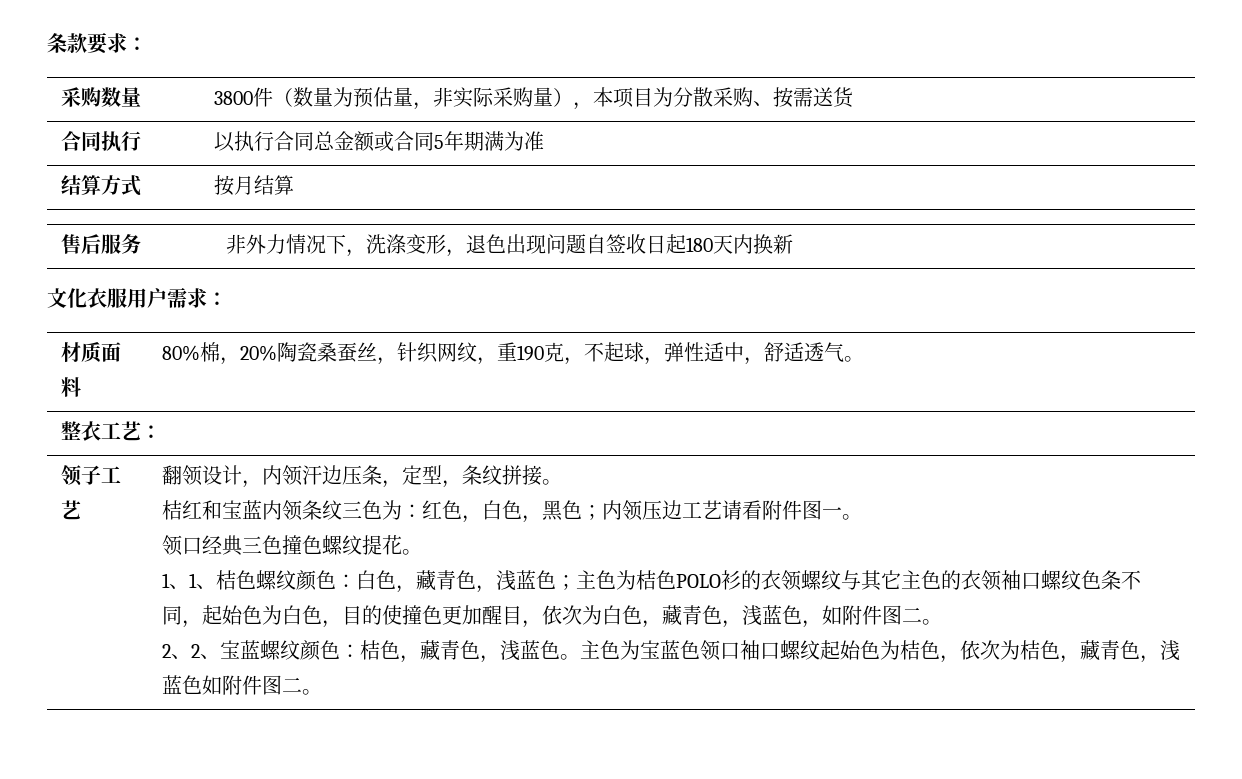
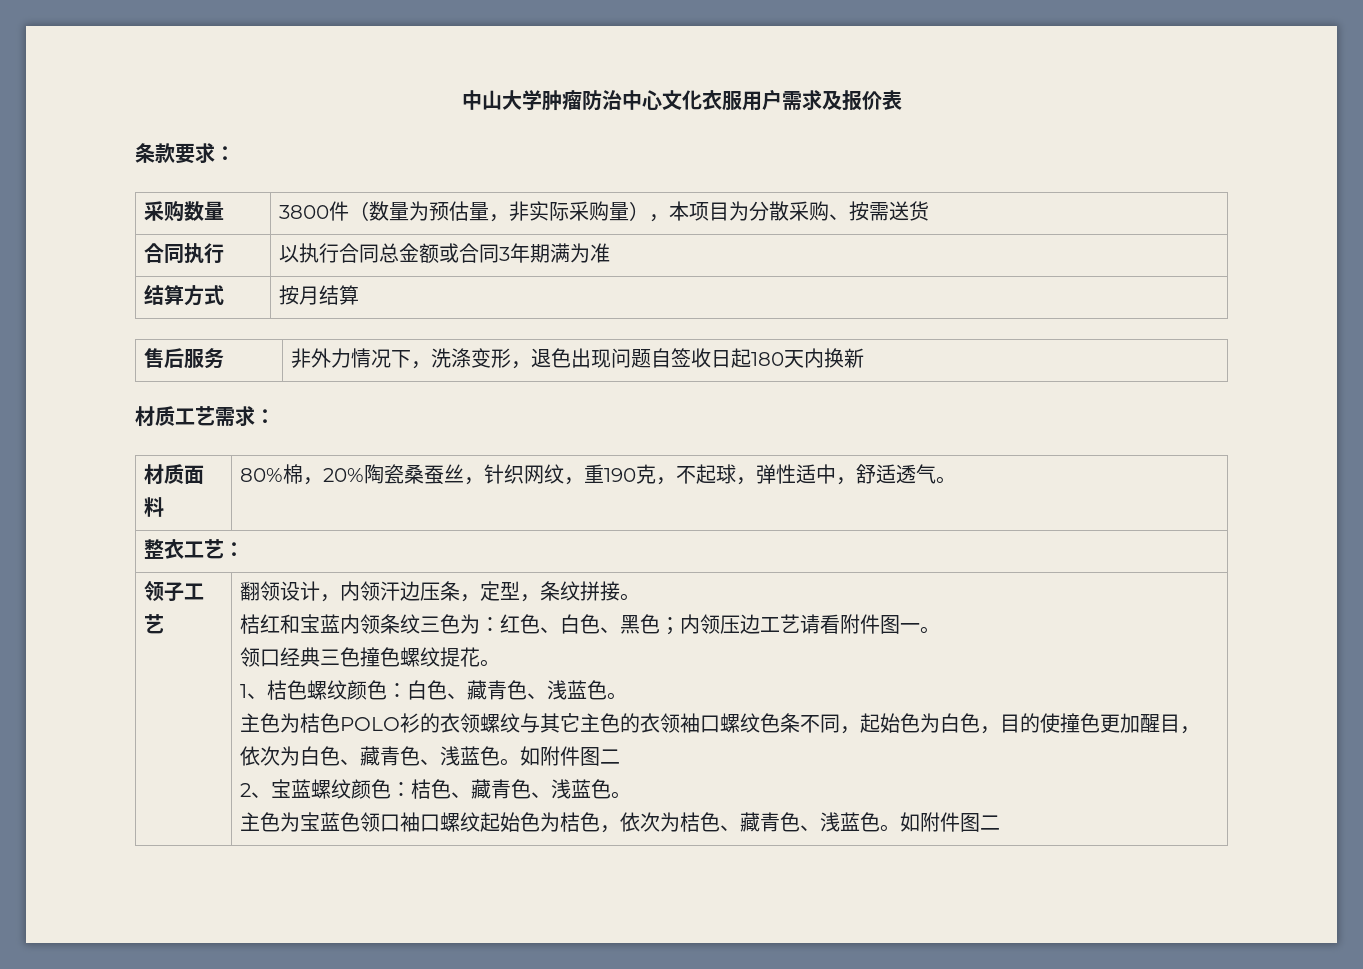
(47, 43) none -> [461,89,902,111] 中山大学肿瘤防治中心文化衣服用户需求及报价表 //
[434,135,445,149] 5 -> [499,247,511,261] 3
[47,288,167,308] 文化衣服用户 -> [135,406,215,427] 材质工艺
[462,500,543,523] ，白色， -> [540,614,621,634] 、白色、
[189,573,217,589] 1、 -> (268, 696) none
[396,570,577,593] ，藏青色，浅蓝色； -> [447,680,628,700] 、藏青色、浅蓝色。 //
[642,605,943,628] [162,644,221,659] ，藏青色，浅蓝色，如附件图二。 // 2、2、 -> [340,746,621,766] [240,783,272,798] 、藏青色、浅蓝色。如附件图二 // 2、
[400,640,581,663] ，藏青色，浅蓝色。 -> [451,779,632,799] 、藏青色、浅蓝色。 //
[1060,640,1181,663] [162,675,323,695] ，藏青色，浅蓝色如附件图二。 -> [720,812,1001,832] 、藏青色、浅蓝色。如附件图二

